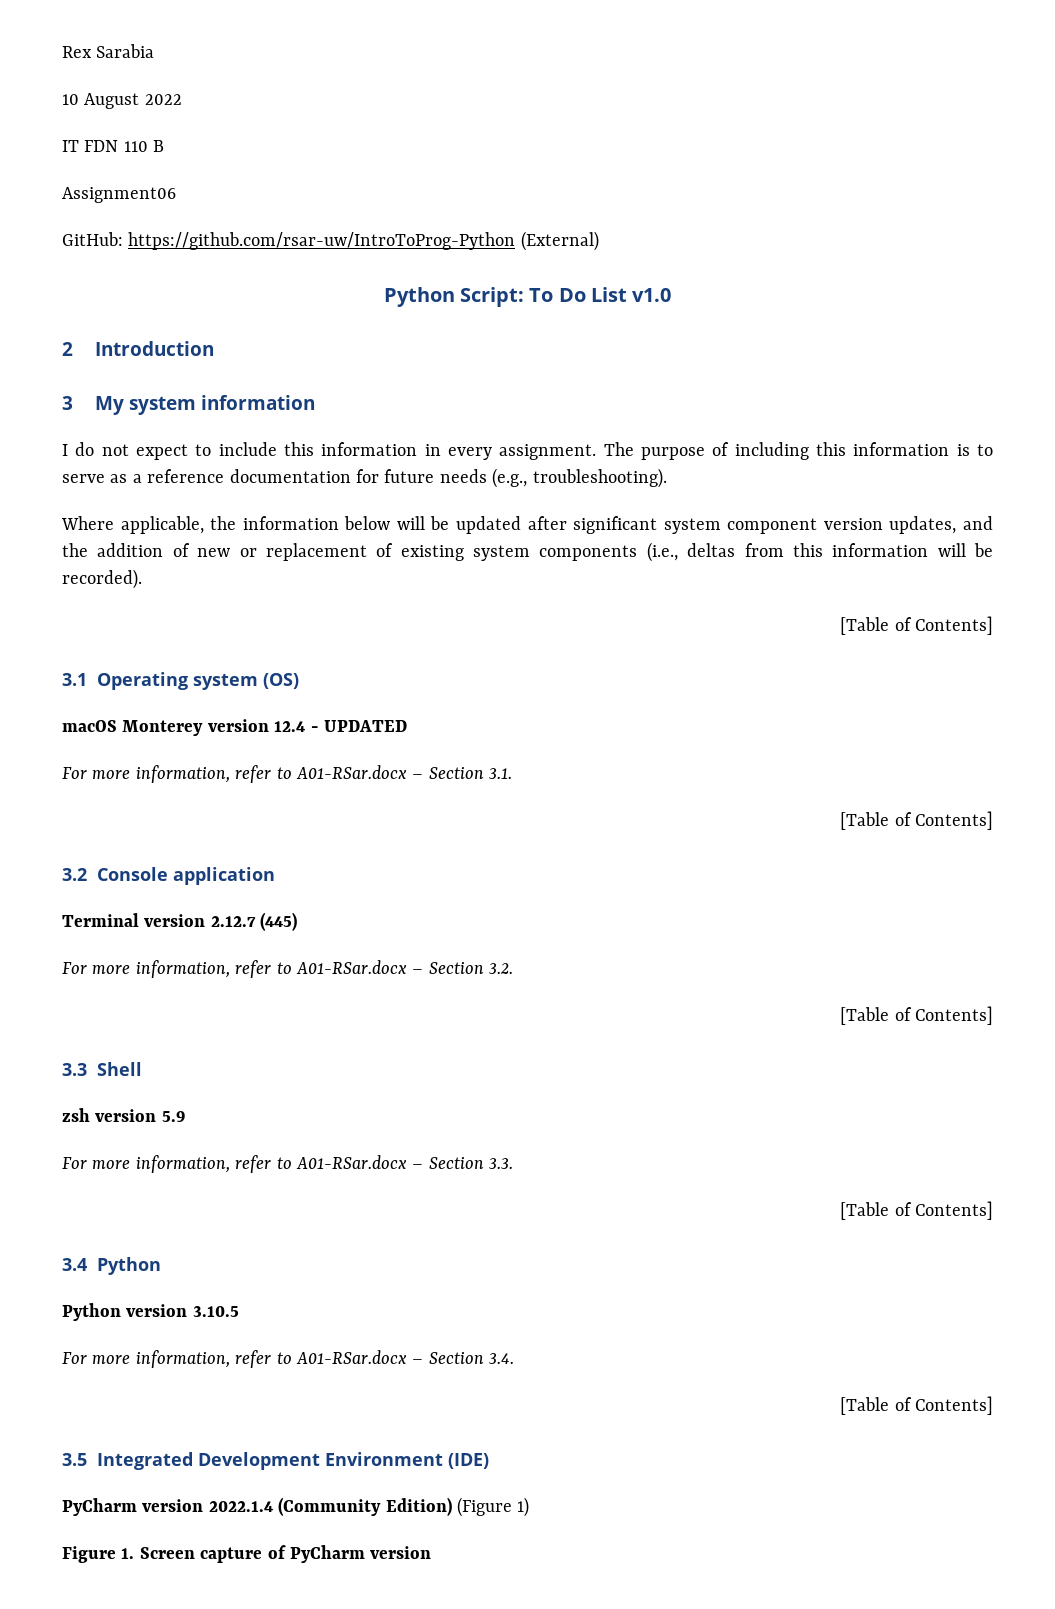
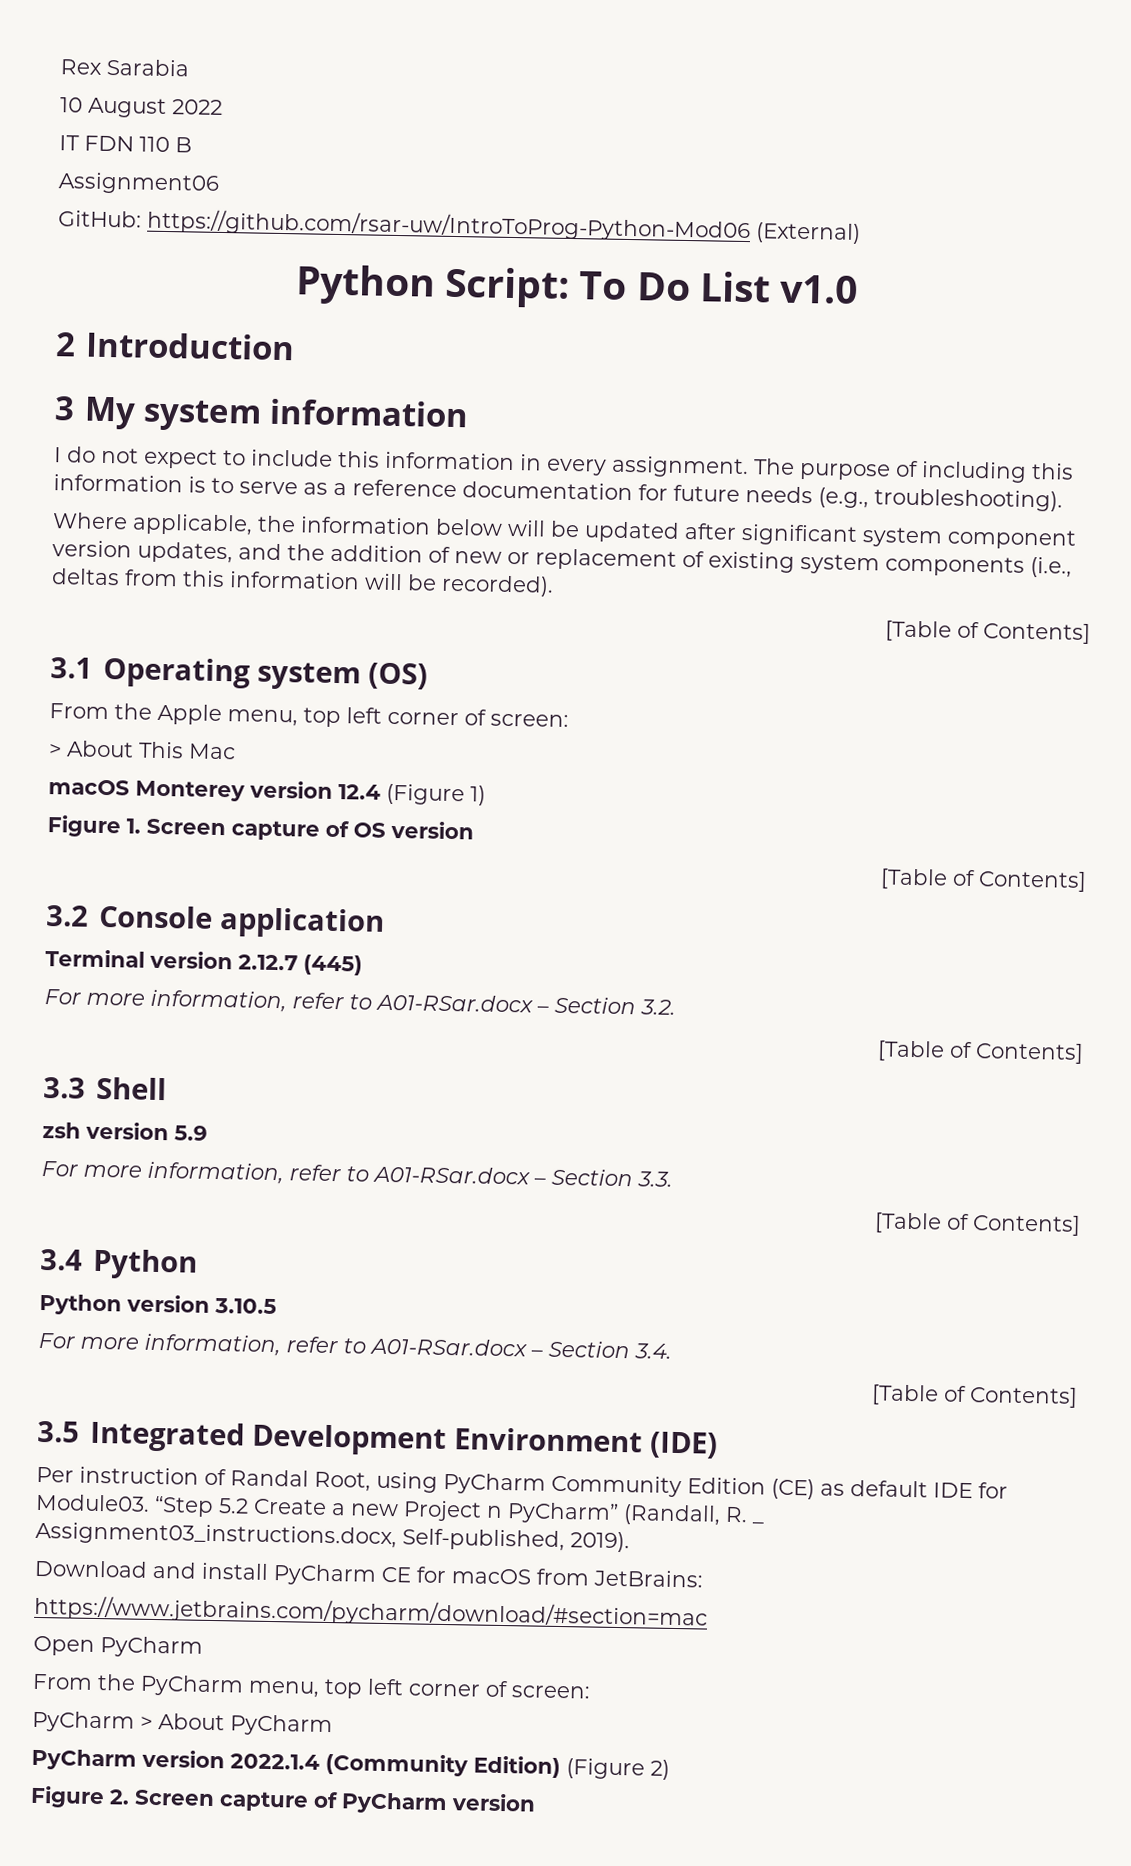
[128,232,516,250] https://github.com/rsar-uw/IntroToProg-Python -> [147,208,751,243] https://github.com/rsar-uw/IntroToProg-Python-Mod06
[62,719,407,736] [62,765,513,783] macOS Monterey version 12.4 - UPDATED // For more information, refer to A01-RSar.docx – Section 3.1. -> [49,703,569,728] [48,740,236,760] [48,779,486,806] [47,815,474,841] From the Apple menu, top left corner of screen: // > About This Mac // macOS Monterey version 12.4 (Figure 1) // Figure 1. Screen capture of OS version
(489, 1461) none -> [36,1466,1008,1500] [35,1493,764,1526] [35,1521,630,1553] [34,1559,703,1588] [34,1594,708,1630] [33,1635,203,1658] [32,1673,590,1699] [32,1710,333,1737] // Per instruction of Randal Root, using PyCharm Community Edition (CE) as default IDE for Module03. “Step 5.2 Create a new Project n PyCharm” (Randall, R. _ Assignment03_instructions.docx, Self-published, 2019). // Download and install PyCharm CE for macOS from JetBrains: // https://www.jetbrains.com/pycharm/download/#section=mac // Open PyCharm // From the PyCharm menu, top left corner of screen: // PyCharm > About PyCharm
[517,1497,530,1517] [62,1546,135,1563] 1) // Figure 1. -> [650,1759,670,1780] [30,1785,130,1809] 2) // Figure 2.

